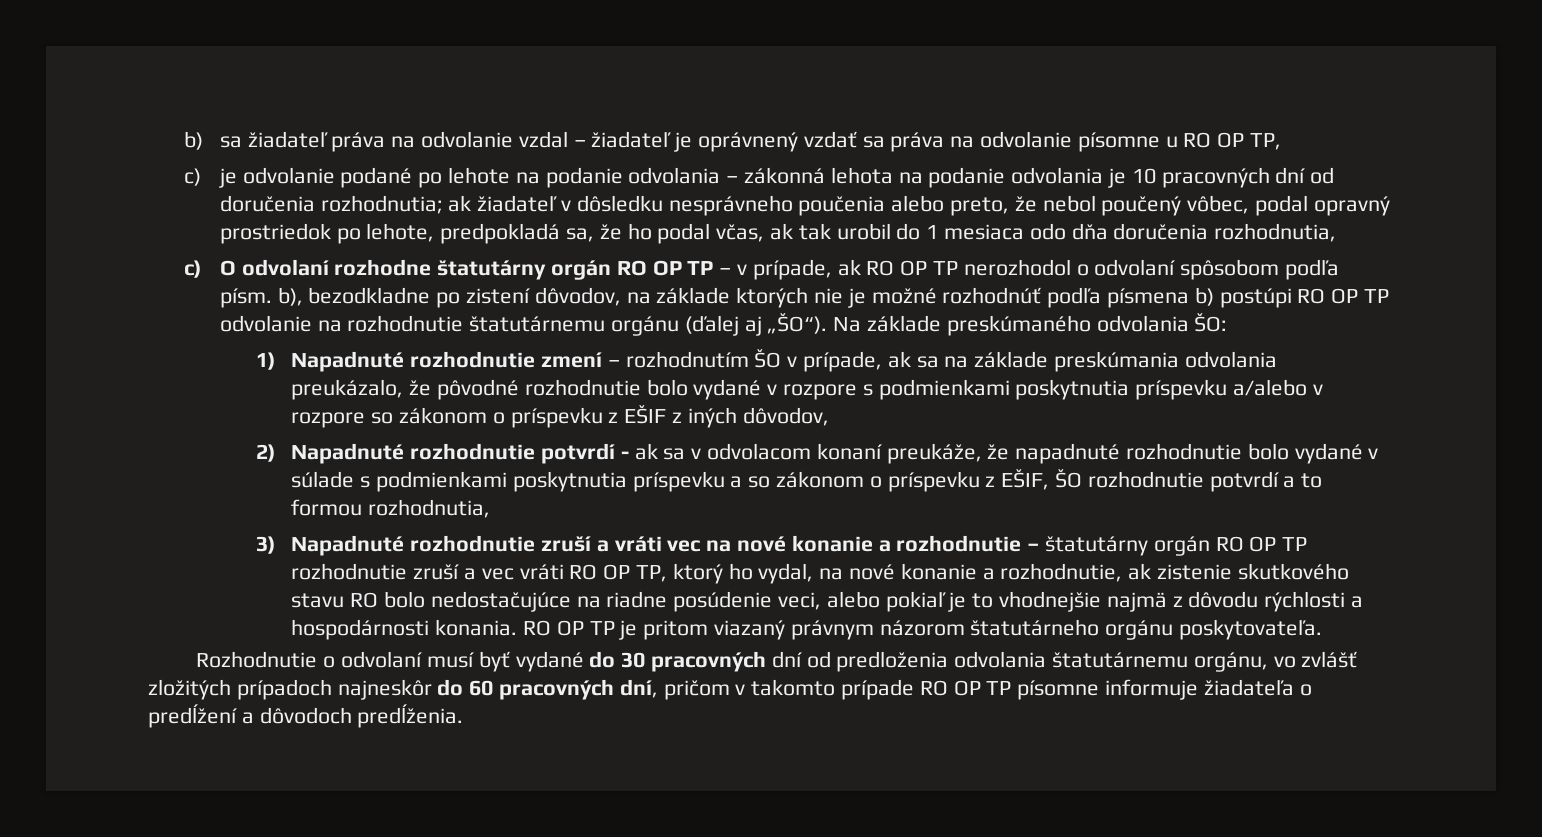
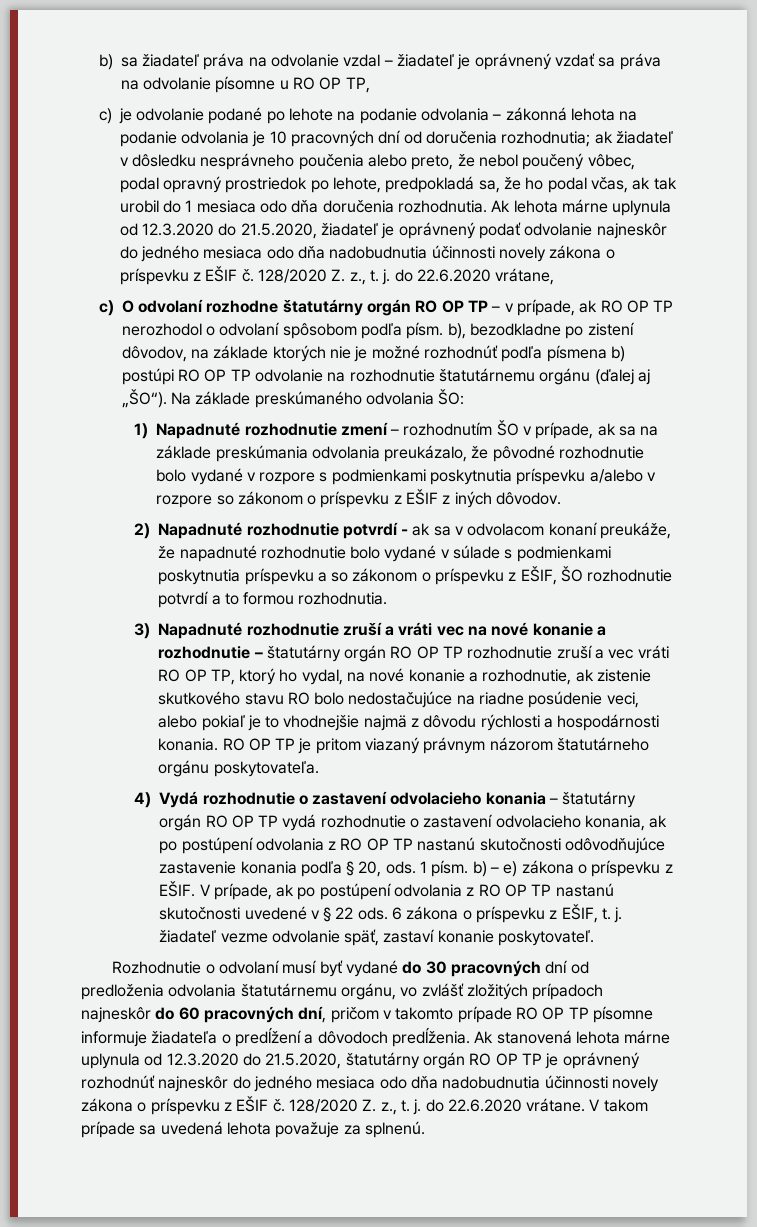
[1214,223,1337,242] rozhodnutia, -> [397,199,672,216] [119,222,667,239] [119,245,615,262] [119,266,555,285] rozhodnutia. Ak lehota márne uplynula od 12.3.2020 do 21.5.2020, žiadateľ je oprávnený podať odvolanie najneskôr do jedného mesiaca odo dňa nadobudnutia účinnosti novely zákona o príspevku z EŠIF č. 128/2020 Z. z., t. j. do 22.6.2020 vrátane,
[742,407,829,426] dôvodov, -> [496,492,562,505] dôvodov.
[368,499,491,518] rozhodnutia, -> [298,592,388,605] rozhodnutia.
(1323, 629) none -> [134,791,637,808] [159,814,668,831] [159,837,666,854] [159,860,673,877] [159,881,614,900] [159,904,623,923] [159,929,595,946] // 4) Vydá rozhodnutie o zastavení odvolacieho konania – štatutárny orgán RO OP TP vydá rozhodnutie o zastavení odvolacieho konania, ak po postúpení odvolania z RO OP TP nastanú skutočnosti odôvodňujúce zastavenie konania podľa § 20, ods. 1 písm. b) – e) zákona o príspevku z EŠIF. V prípade, ak po postúpení odvolania z RO OP TP nastanú skutočnosti uvedené v § 22 ods. 6 zákona o príspevku z EŠIF, t. j. žiadateľ vezme odvolanie späť, zastaví konanie poskytovateľ.
(464, 716) none -> [474,1030,671,1044] [81,1052,640,1069] [81,1075,659,1092] [81,1096,648,1115] [81,1121,425,1138] Ak stanovená lehota márne uplynula od 12.3.2020 do 21.5.2020, štatutárny orgán RO OP TP je oprávnený rozhodnúť najneskôr do jedného mesiaca odo dňa nadobudnutia účinnosti novely zákona o príspevku z EŠIF č. 128/2020 Z. z., t. j. do 22.6.2020 vrátane. V takom prípade sa uvedená lehota považuje za splnenú.

